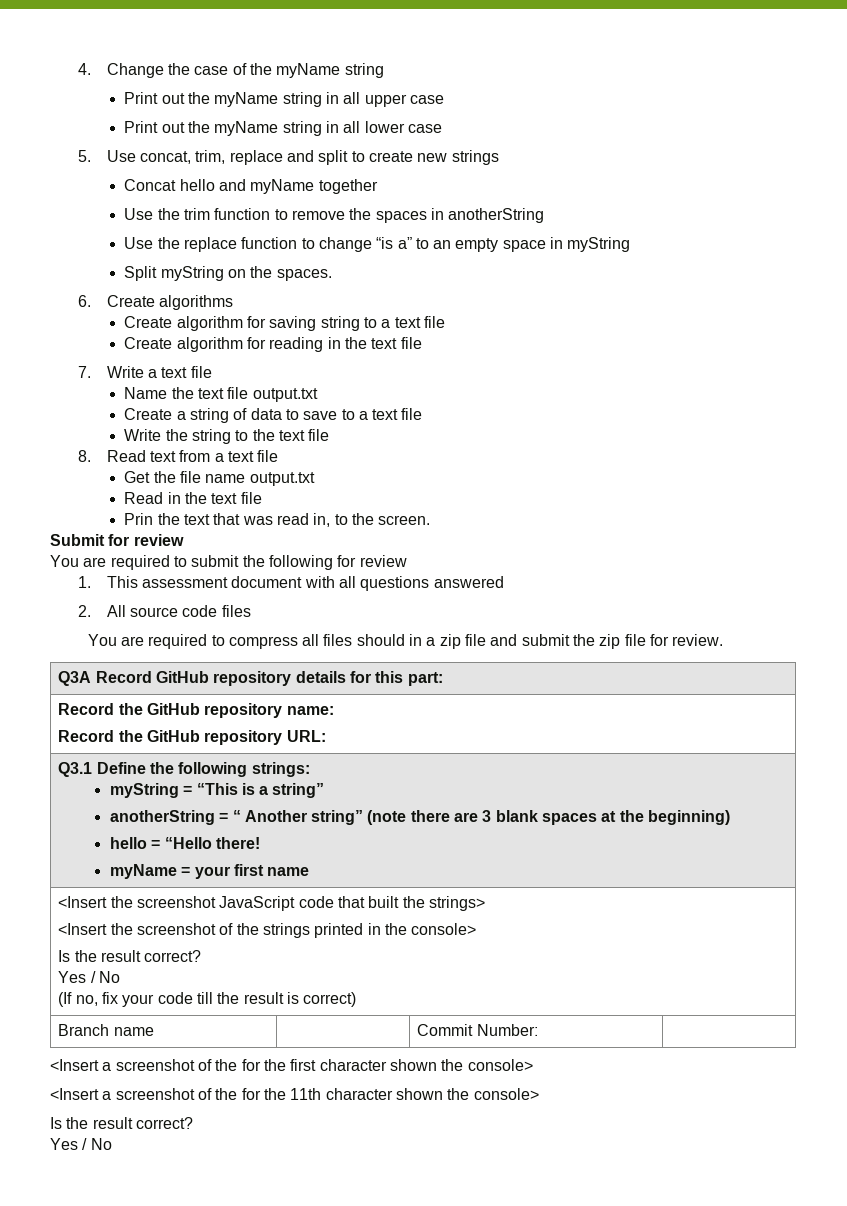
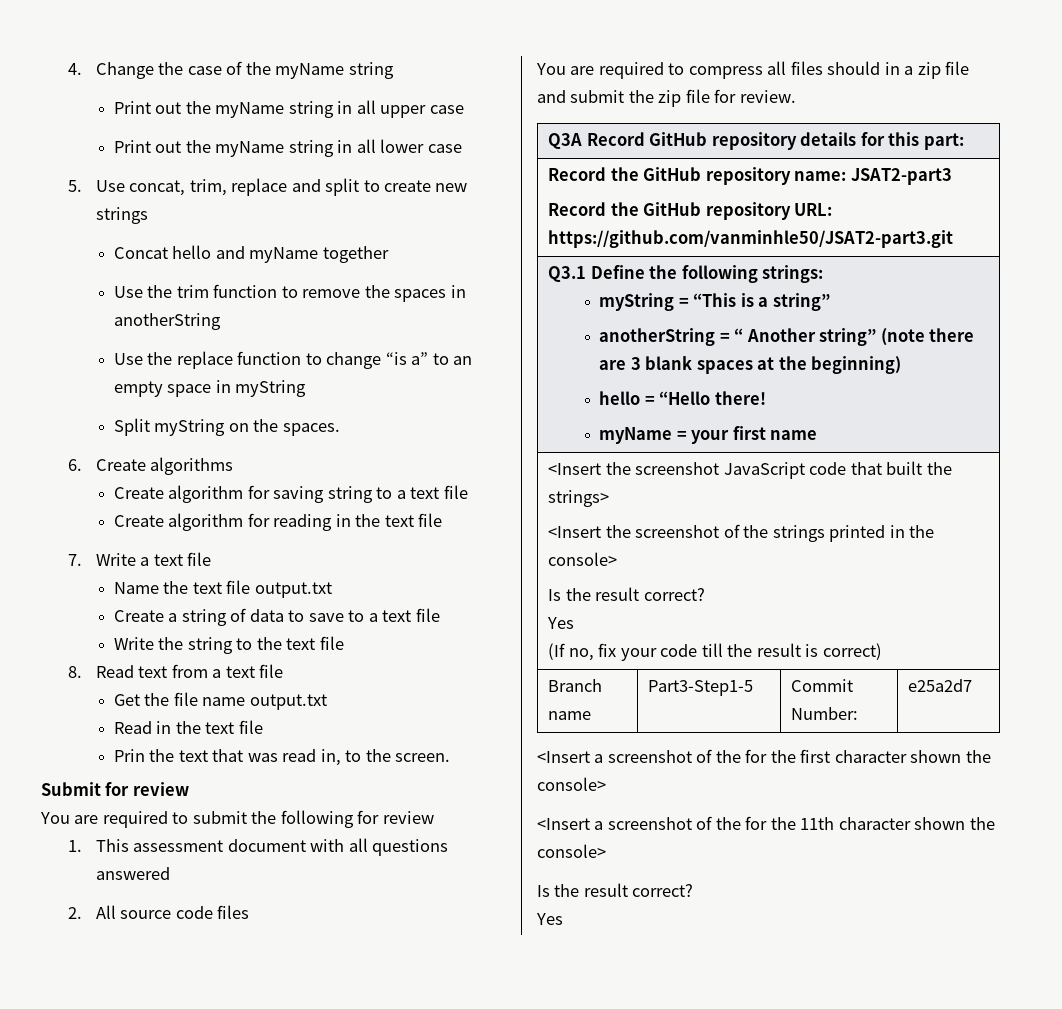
(334, 710) none -> [850,168,952,185] JSAT2-part3
(326, 736) none -> [548,230,954,248] https://github.com/vanminhle50/JSAT2-part3.git
[90,971,120,983] / No -> (575, 623) none
(154, 1031) none -> [648,680,754,696] Part3-Step1-5
(538, 1030) none -> [908,679,973,692] e25a2d7
[82,1138,112,1150] / No -> (563, 919) none

